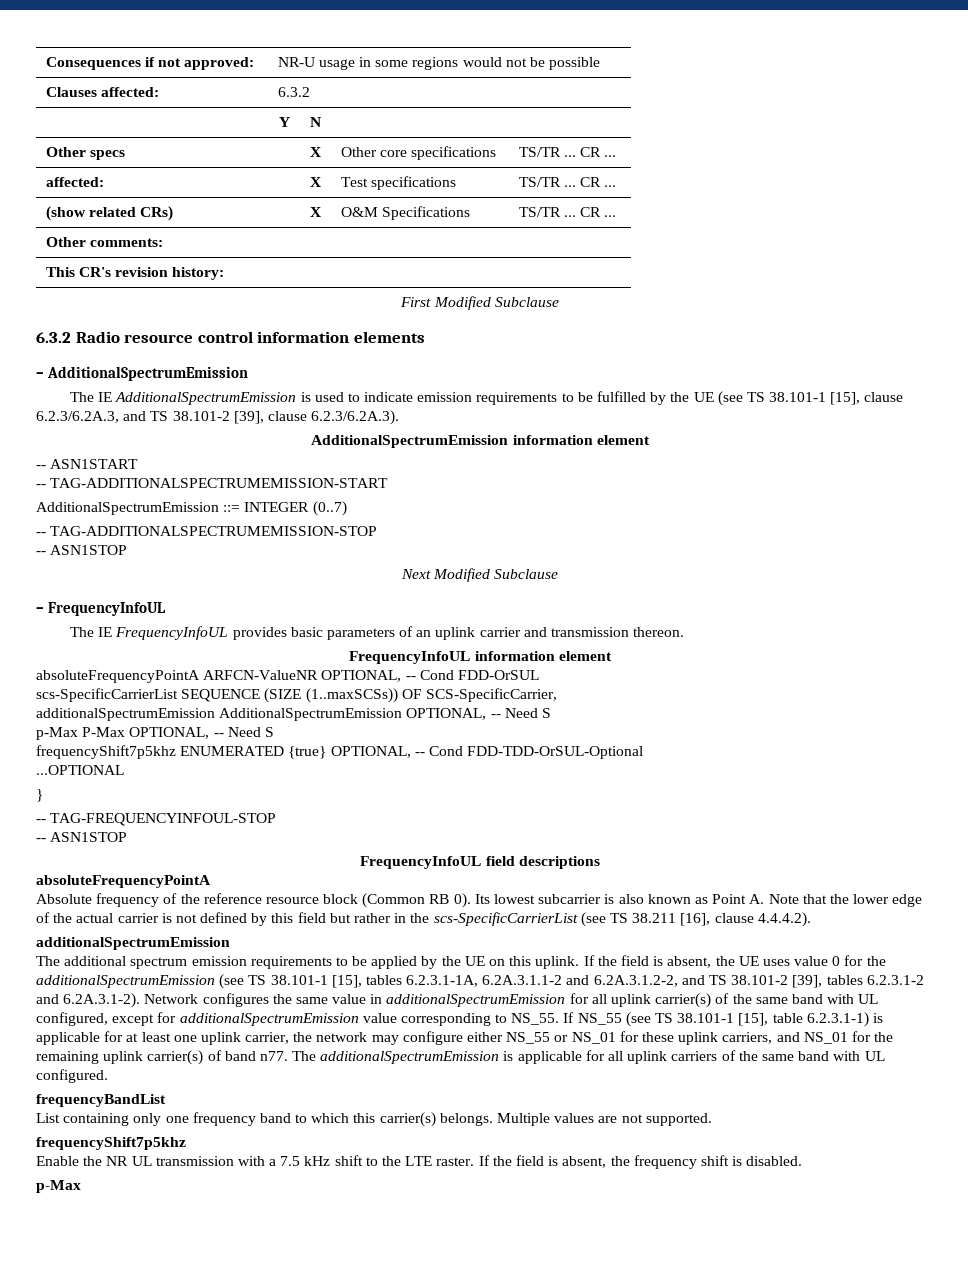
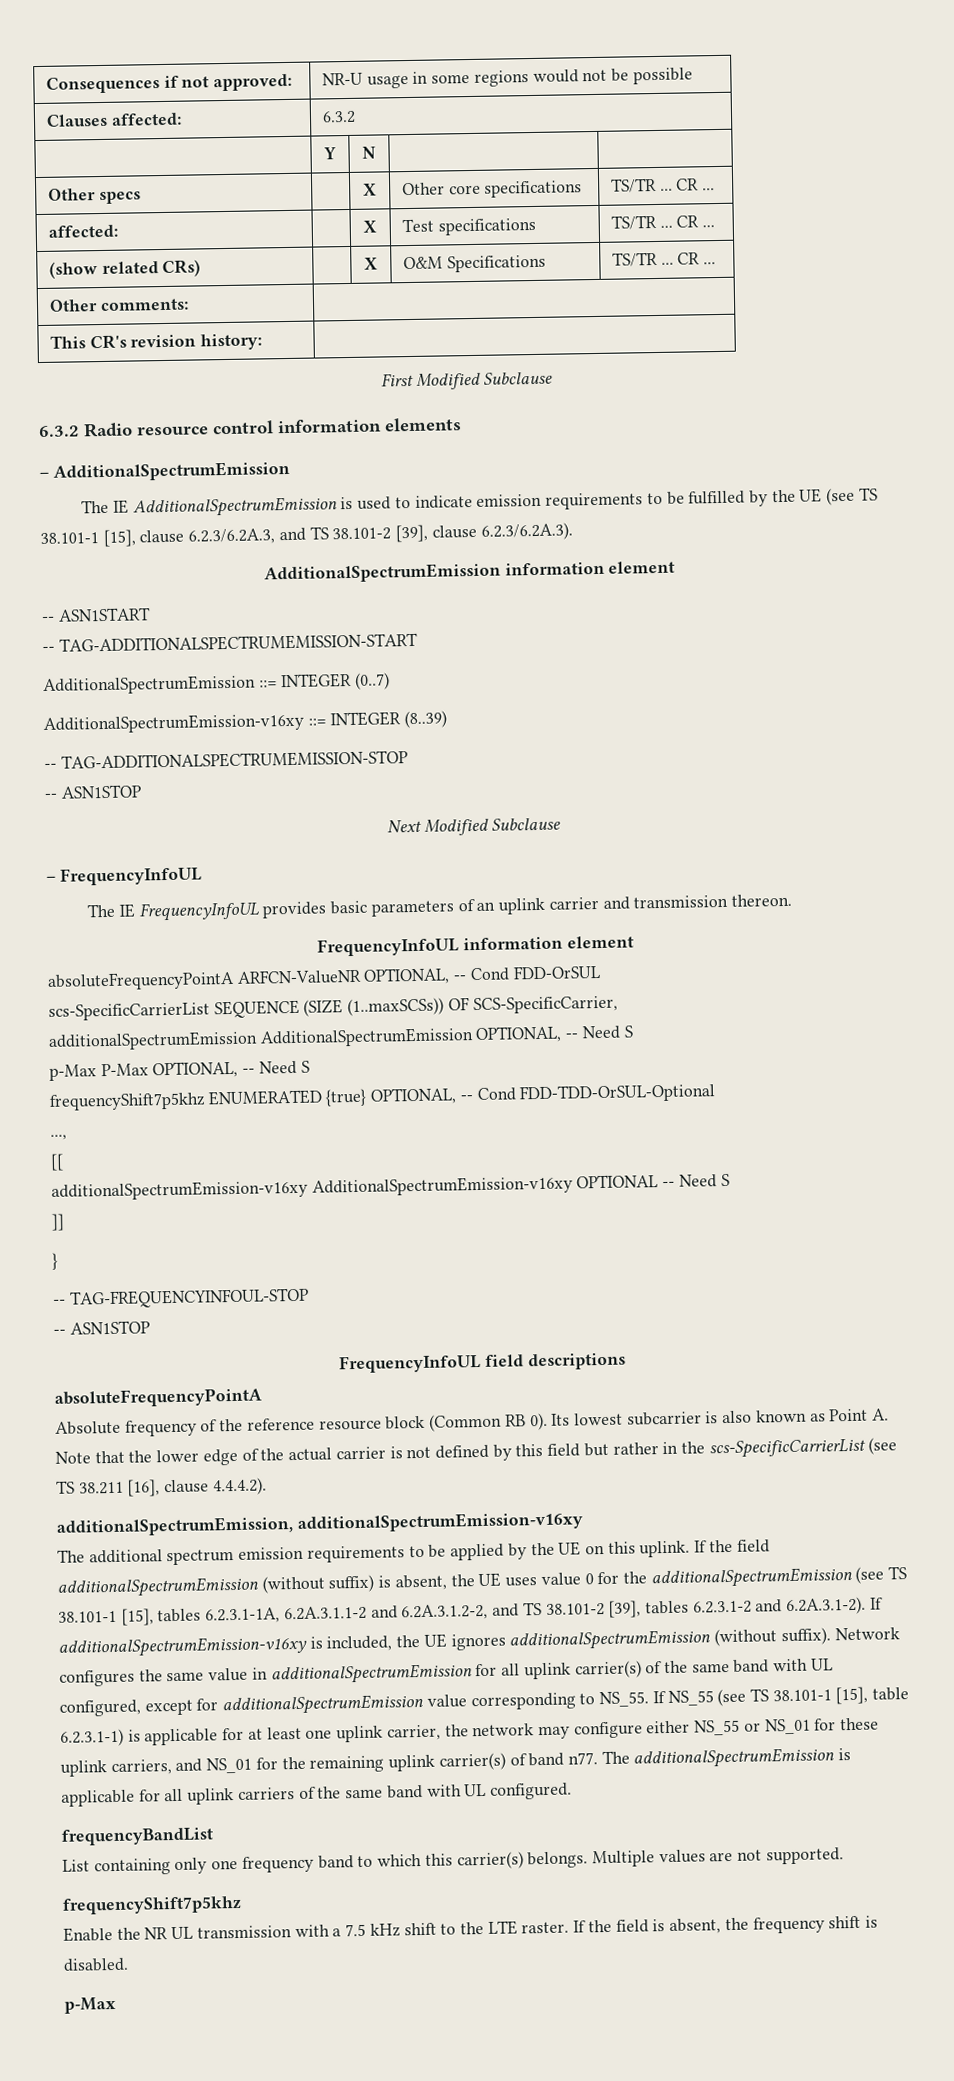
(347, 508) none -> [43,710,448,734] // AdditionalSpectrumEmission-v16xy ::= INTEGER (8..39)
[36,765,124,775] ...OPTIONAL -> [50,1134,67,1140] [50,1153,64,1171] [51,1173,730,1201] [51,1213,65,1231] ..., // [[ // additionalSpectrumEmission-v16xy AdditionalSpectrumEmission-v16xy OPTIONAL -- Need S // ]]
[36,937,230,950] additionalSpectrumEmission -> [56,1511,583,1537] additionalSpectrumEmission, additionalSpectrumEmission-v16xy
(649, 960) none -> [57,1574,375,1598] additionalSpectrumEmission (without suffix)
(141, 1000) none -> [869,1597,883,1610] [58,1627,831,1658] If additionalSpectrumEmission-v16xy is included, the UE ignores additionalSpectrumEmission (without suffix).

